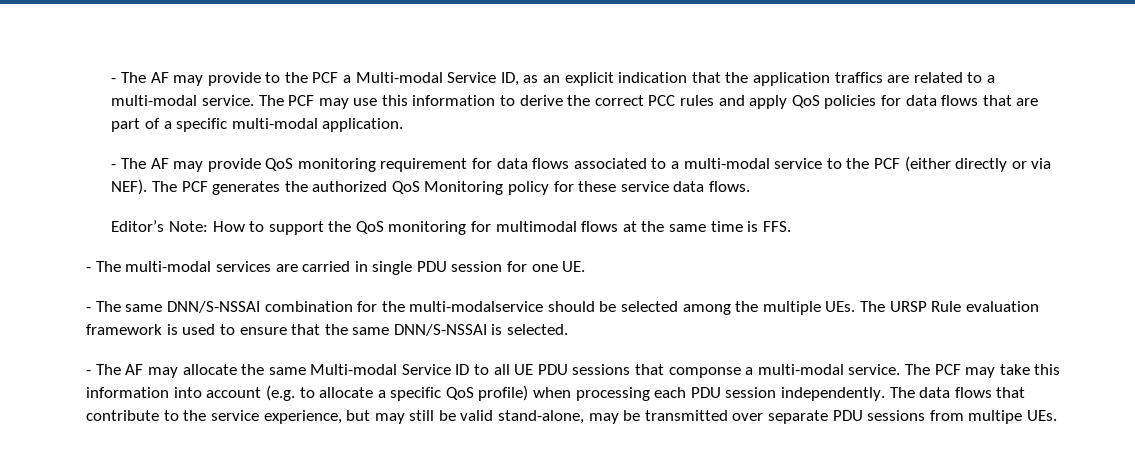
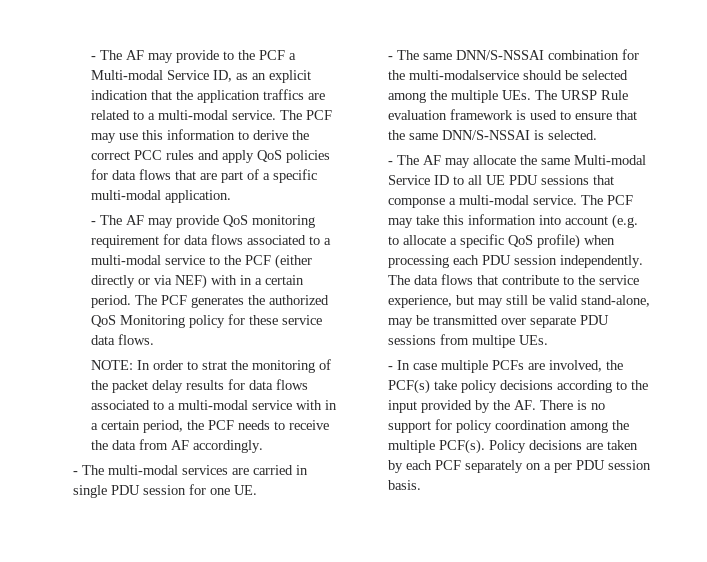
[111,179,148,195] NEF). -> [175,274,305,289] [91,295,132,308] NEF) with in a certain period.
[111,220,791,235] Editor’s Note: How to support the QoS monitoring for multimodal flows at the same time is FFS. -> [91,359,332,373] [91,379,309,393] [91,400,338,410] [91,420,330,433] [91,439,264,453] NOTE: In order to strat the monitoring of the packet delay results for data flows associated to a multi-modal service with in a certain period, the PCF needs to receive the data from AF accordingly.
(1057, 415) none -> [388,360,624,373] [388,379,649,394] [388,400,606,413] [388,419,630,433] [388,439,639,454] [388,460,652,473] [388,480,422,490] // - In case multiple PCFs are involved, the PCF(s) take policy decisions according to the input provided by the AF. There is no support for policy coordination among the multiple PCF(s). Policy decisions are taken by each PCF separately on a per PDU session basis.

